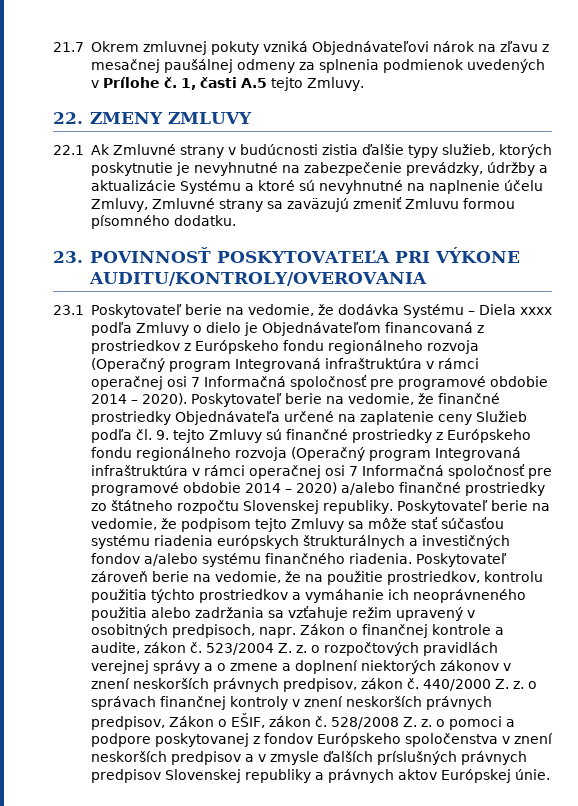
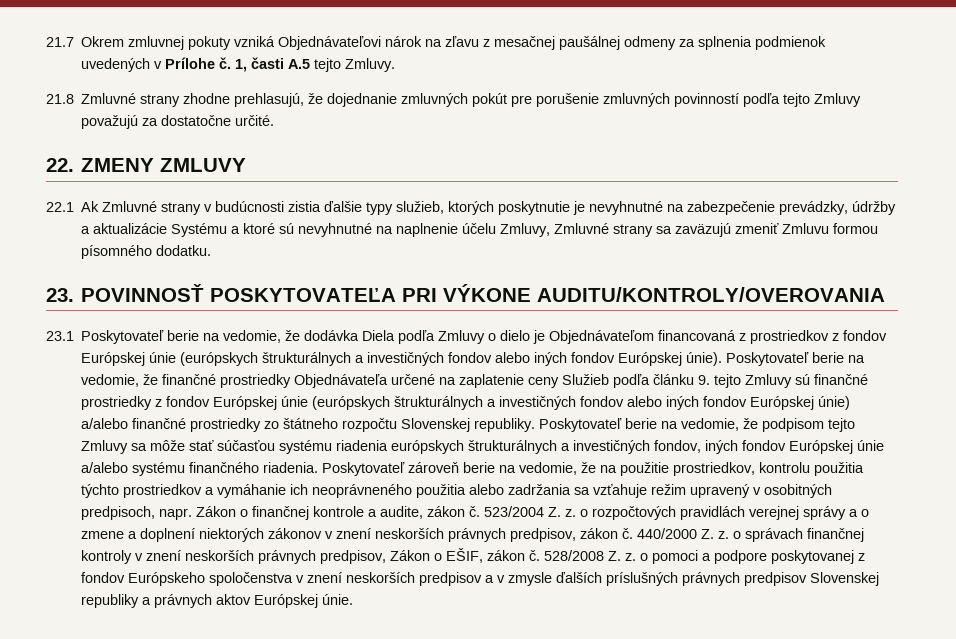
(364, 84) none -> [46,93,862,107] [81,115,275,129] // 21.8 Zmluvné strany zhodne prehlasujú, že dojednanie zmluvných pokút pre porušenie zmluvných povinností podľa tejto Zmluvy považujú za dostatočne určité.
[402,304,552,318] Systému – Diela xxxx -> [362,330,396,341] Diela
[194,340,479,354] [90,358,479,372] [90,375,548,390] [90,393,187,405] Európskeho fondu regionálneho rozvoja (Operačný program Integrovaná infraštruktúra v rámci operačnej osi 7 Informačná spoločnosť pre programové obdobie 2014 – 2020). -> [843,330,888,341] [81,352,723,366] fondov Európskej únie (európskych štrukturálnych a investičných fondov alebo iných fondov Európskej únie).
[135,429,152,440] čl. -> [653,374,695,385] článku
[446,429,531,443] [90,447,521,461] [90,464,552,479] [90,482,337,496] Európskeho fondu regionálneho rozvoja (Operačný program Integrovaná infraštruktúra v rámci operačnej osi 7 Informačná spoločnosť pre programové obdobie 2014 – 2020) -> [166,396,851,410] fondov Európskej únie (európskych štrukturálnych a investičných fondov alebo iných fondov Európskej únie)
[90,553,140,564] fondov -> [654,440,885,454] fondov, iných fondov Európskej únie

